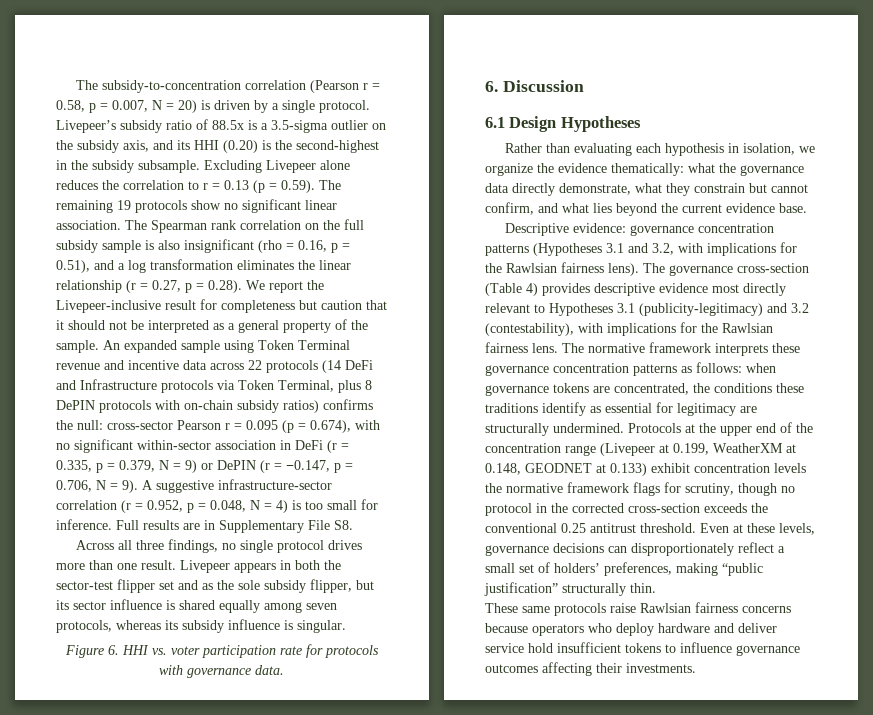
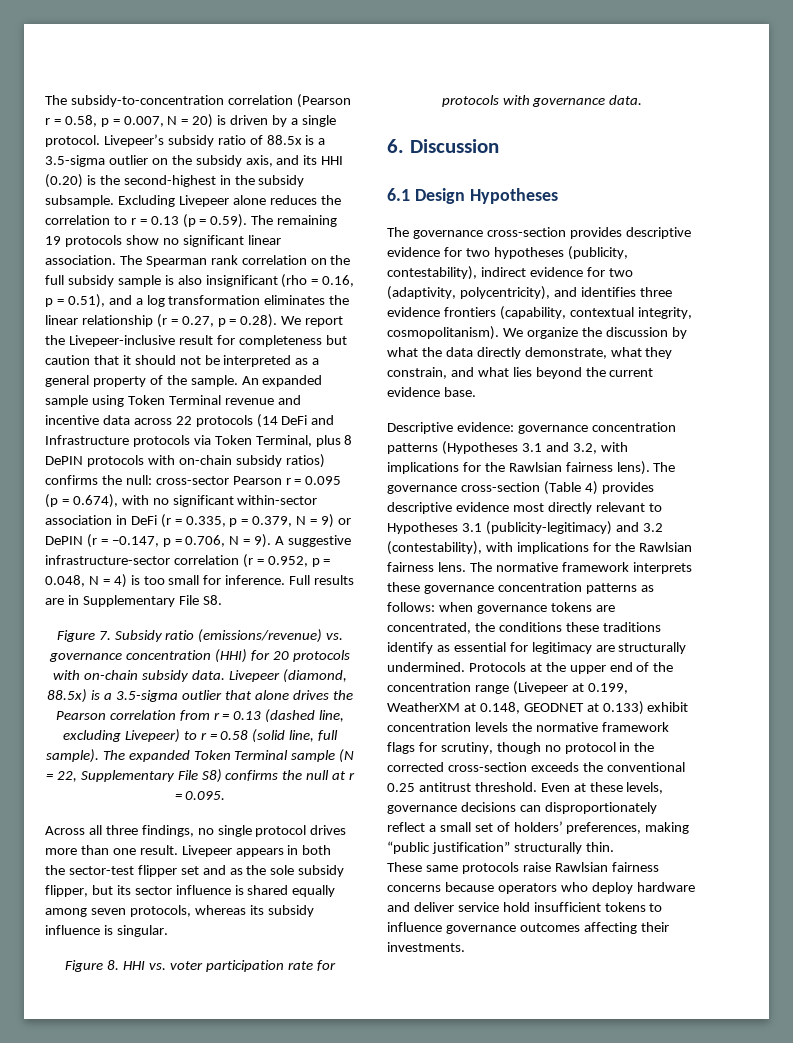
(353, 525) none -> [56,629,344,643] [49,649,350,663] [53,669,347,683] [47,689,353,703] [55,709,345,723] [62,729,339,743] [45,749,355,763] [45,769,356,783] [174,791,226,800] // Figure 7. Subsidy ratio (emissions/revenue) vs. governance concentration (HHI) for 20 protocols with on-chain subsidy data. Livepeer (diamond, 88.5x) is a 3.5-sigma outlier that alone drives the Pearson correlation from r = 0.13 (dashed line, excluding Livepeer) to r = 0.58 (solid line, full sample). The expanded Token Terminal sample (N = 22, Supplementary File S8) confirms the null at r = 0.095.
[107,645,119,655] 6. -> [107,960,120,970] 8.
[504,143,815,156] [485,163,684,176] Rather than evaluating each hypothesis in isolation, we organize the evidence thematically: -> [387,227,691,239] [387,246,628,260] [387,266,633,280] [387,286,672,300] [387,306,692,320] [387,326,687,340] The governance cross-section provides descriptive evidence for two hypotheses (publicity, contestability), indirect evidence for two (adaptivity, polycentricity), and identifies three evidence frontiers (capability, contextual integrity, cosmopolitanism). We organize the discussion by
[740,165,804,176] governance -> (442, 352) none
[694,183,808,193] [485,202,534,215] constrain but cannot confirm, -> [387,367,447,379] constrain,

